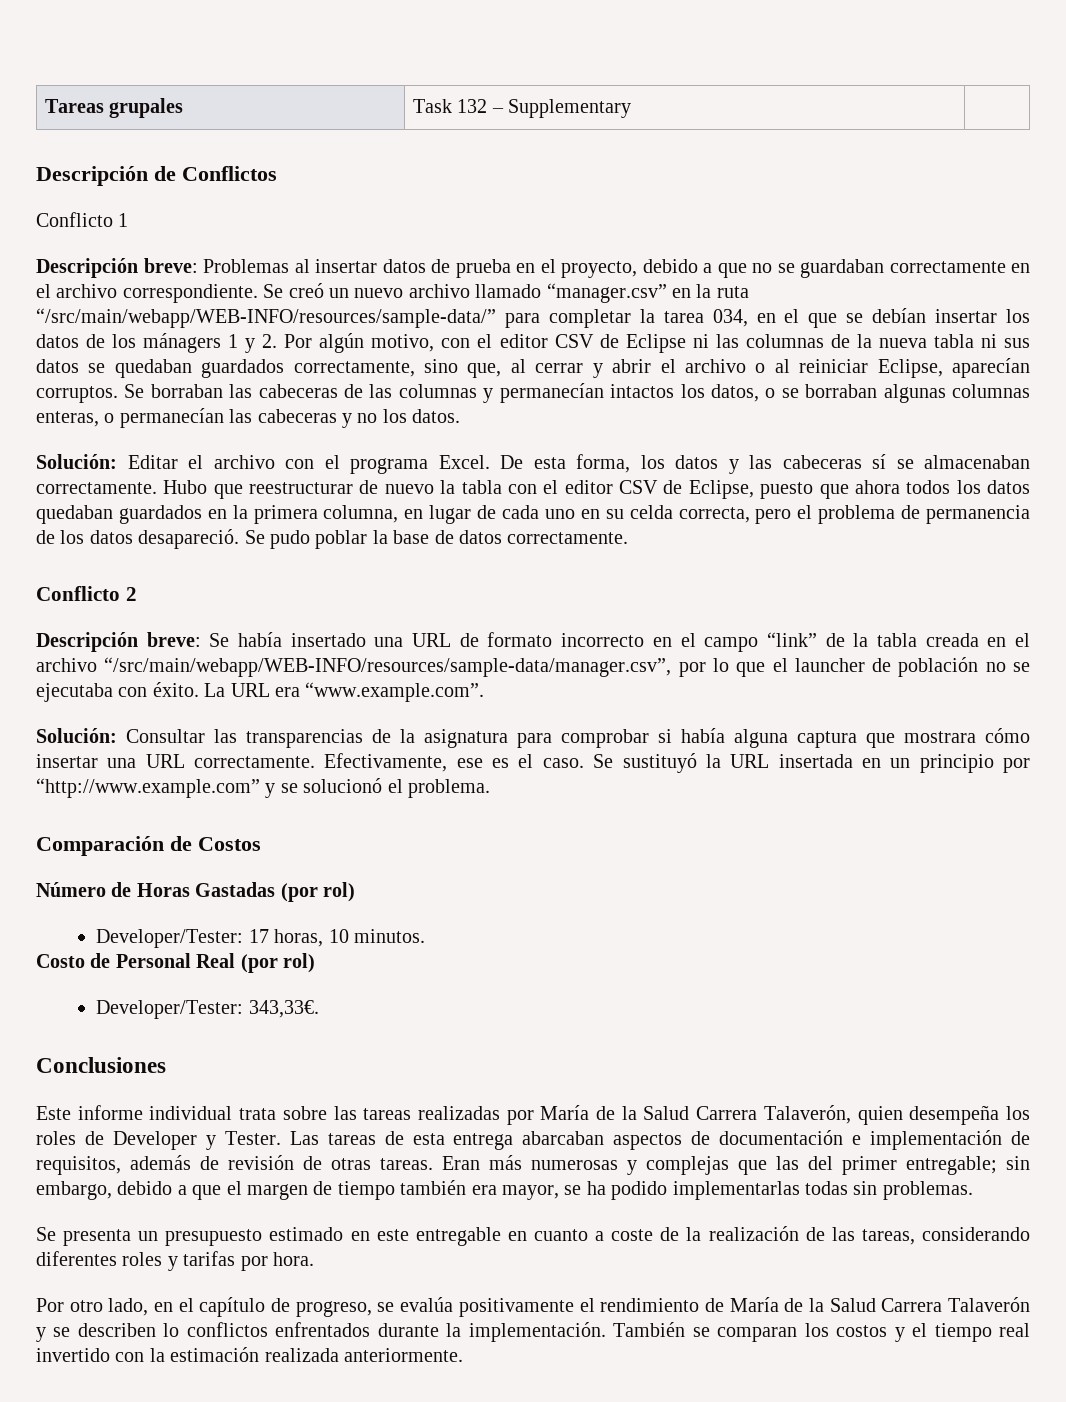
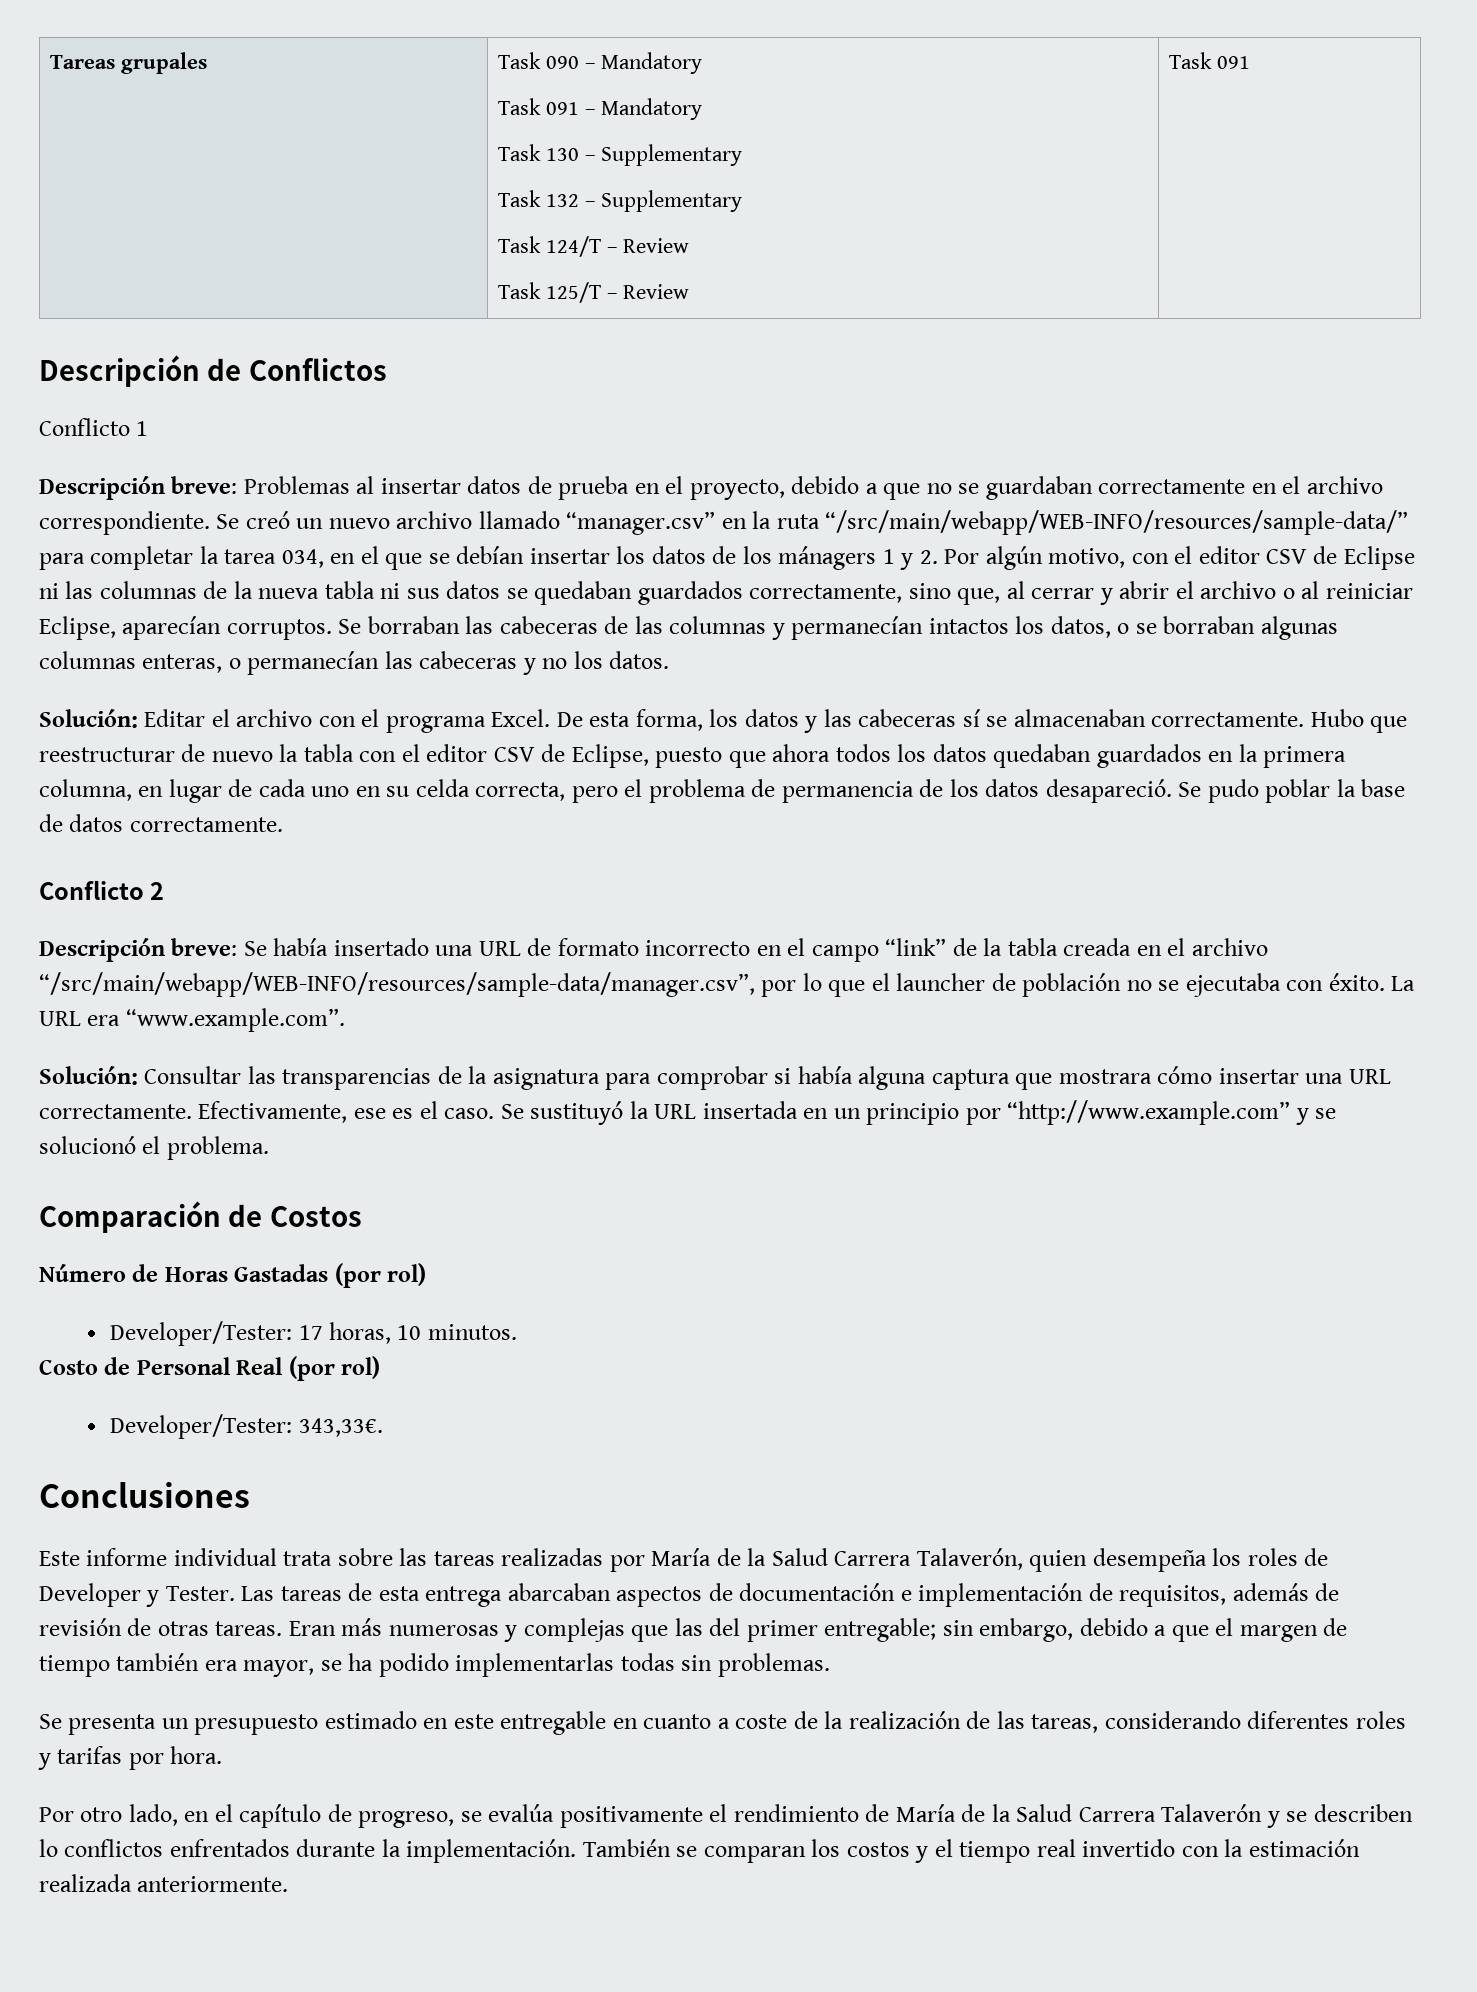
[457,99,632,118] 132 – Supplementary | -> [545,52,702,74] [498,98,702,120] [498,144,742,166] [498,190,742,212] [498,236,689,257] [498,282,689,303] [1169,52,1250,69] 090 – Mandatory // Task 091 – Mandatory // Task 130 – Supplementary // Task 132 – Supplementary // Task 124/T – Review // Task 125/T – Review | Task 091

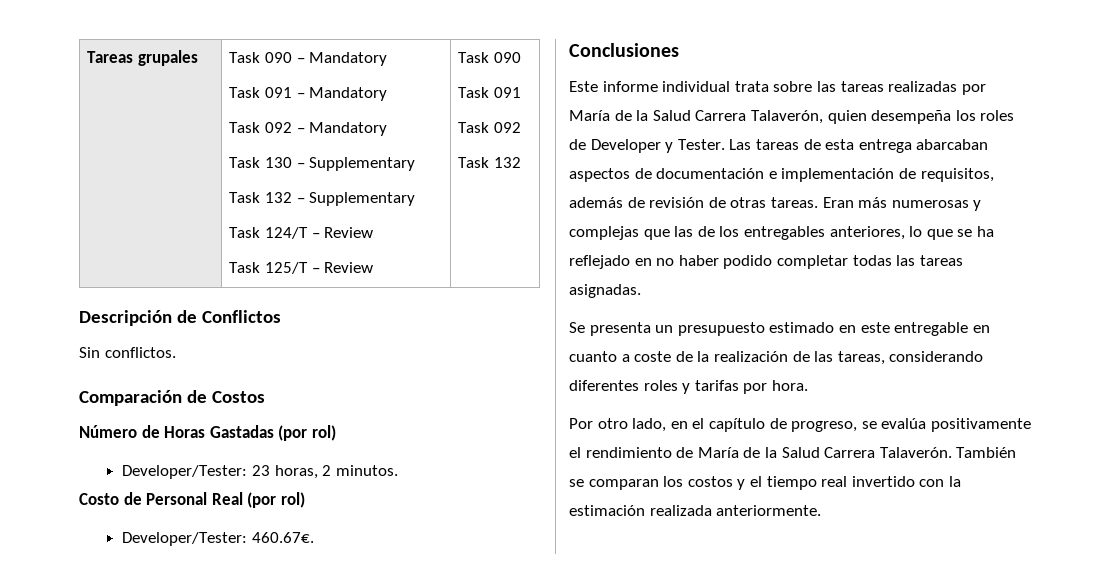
(702, 109) none -> [229,122,388,136] // Task 092 – Mandatory
[1216,56,1250,69] 091 -> [493,52,521,63] [458,87,521,98] [458,122,521,133] [458,157,521,168] 090 // Task 091 // Task 092 // Task 132
[39,418,149,436] [39,476,1383,500] [39,510,1409,535] [39,546,1415,570] [39,581,1413,605] [39,616,1338,640] [39,651,670,675] [39,709,1408,733] [39,744,1347,768] [39,779,1406,803] [39,814,283,832] [39,880,165,900] [39,938,1268,962] [39,972,1416,997] [39,1008,345,1032] [39,1066,1391,1090] [39,1100,1337,1125] [39,1136,269,1160] Conflicto 1 // Descripción breve: Problemas al insertar datos de prueba en el proyecto, debido a que no se guardaban correctamente en el archivo correspondiente. Se creó un nuevo archivo llamado “manager.csv” en la ruta “/src/main/webapp/WEB-INFO/resources/sample-data/” para completar la tarea 034, en el que se debían insertar los datos de los mánagers 1 y 2. Por algún motivo, con el editor CSV de Eclipse ni las columnas de la nueva tabla ni sus datos se quedaban guardados correctamente, sino que, al cerrar y abrir el archivo o al reiniciar Eclipse, aparecían corruptos. Se borraban las cabeceras de las columnas y permanecían intactos los datos, o se borraban algunas columnas enteras, o permanecían las cabeceras y no los datos. // Solución: Editar el archivo con el programa Excel. De esta forma, los datos y las cabeceras sí se almacenaban correctamente. Hubo que reestructurar de nuevo la tabla con el editor CSV de Eclipse, puesto que ahora todos los datos quedaban guardados en la primera columna, en lugar de cada uno en su celda correcta, pero el problema de permanencia de los datos desapareció. Se pudo poblar la base de datos correctamente. // Conflicto 2 // Descripción breve: Se había insertado una URL de formato incorrecto en el campo “link” de la tabla creada en el archivo “/src/main/webapp/WEB-INFO/resources/sample-data/manager.csv”, por lo que el launcher de población no se ejecutaba con éxito. La URL era “www.example.com”. // Solución: Consultar las transparencias de la asignatura para comprobar si había alguna captura que mostrara cómo insertar una URL correctamente. Efectivamente, ese es el caso. Se sustituyó la URL insertada en un principio por “http://www.example.com” y se solucionó el problema. -> [79,347,176,358] Sin conflictos.
[298,1322,422,1344] 17 horas, 10 -> [251,465,332,479] 23 horas, 2
[298,1418,383,1437] 343,33€. -> [251,532,314,543] 460.67€.
[709,1618,1348,1642] [39,1653,830,1677] del primer entregable; sin embargo, debido a que el margen de tiempo también era mayor, se ha podido implementarlas todas sin problemas. -> [697,226,994,240] [569,255,963,269] [569,284,641,298] de los entregables anteriores, lo que se ha reflejado en no haber podido completar todas las tareas asignadas.
[1161,1804,1413,1828] [39,1839,577,1863] Talaverón y se describen lo conflictos enfrentados durante la implementación. -> [879,447,952,458] Talaverón.

